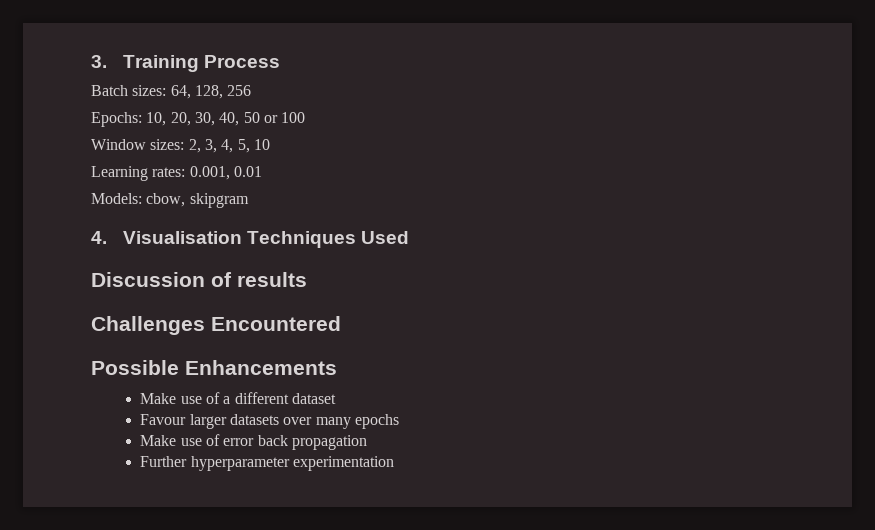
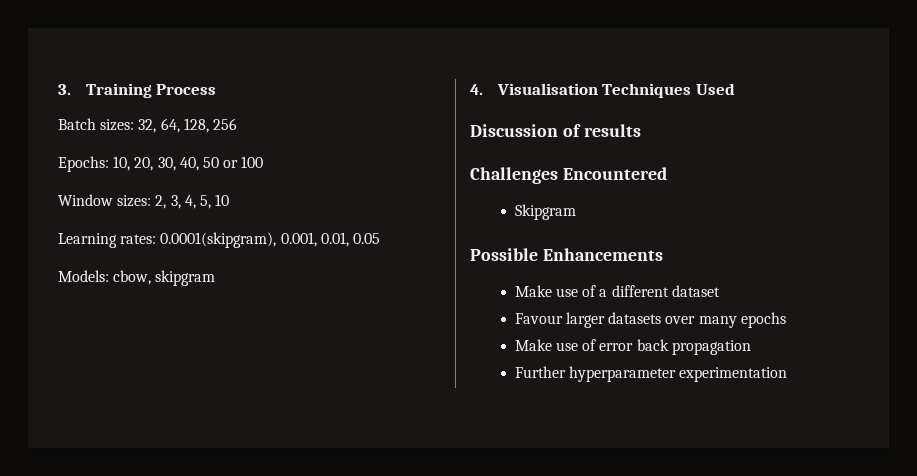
(167, 90) none -> [138,119,157,133] 32,
[189,166,262,180] 0.001, 0.01 -> [160,232,380,248] 0.0001(skipgram), 0.001, 0.01, 0.05
(341, 323) none -> [514,204,576,220] // Skipgram

